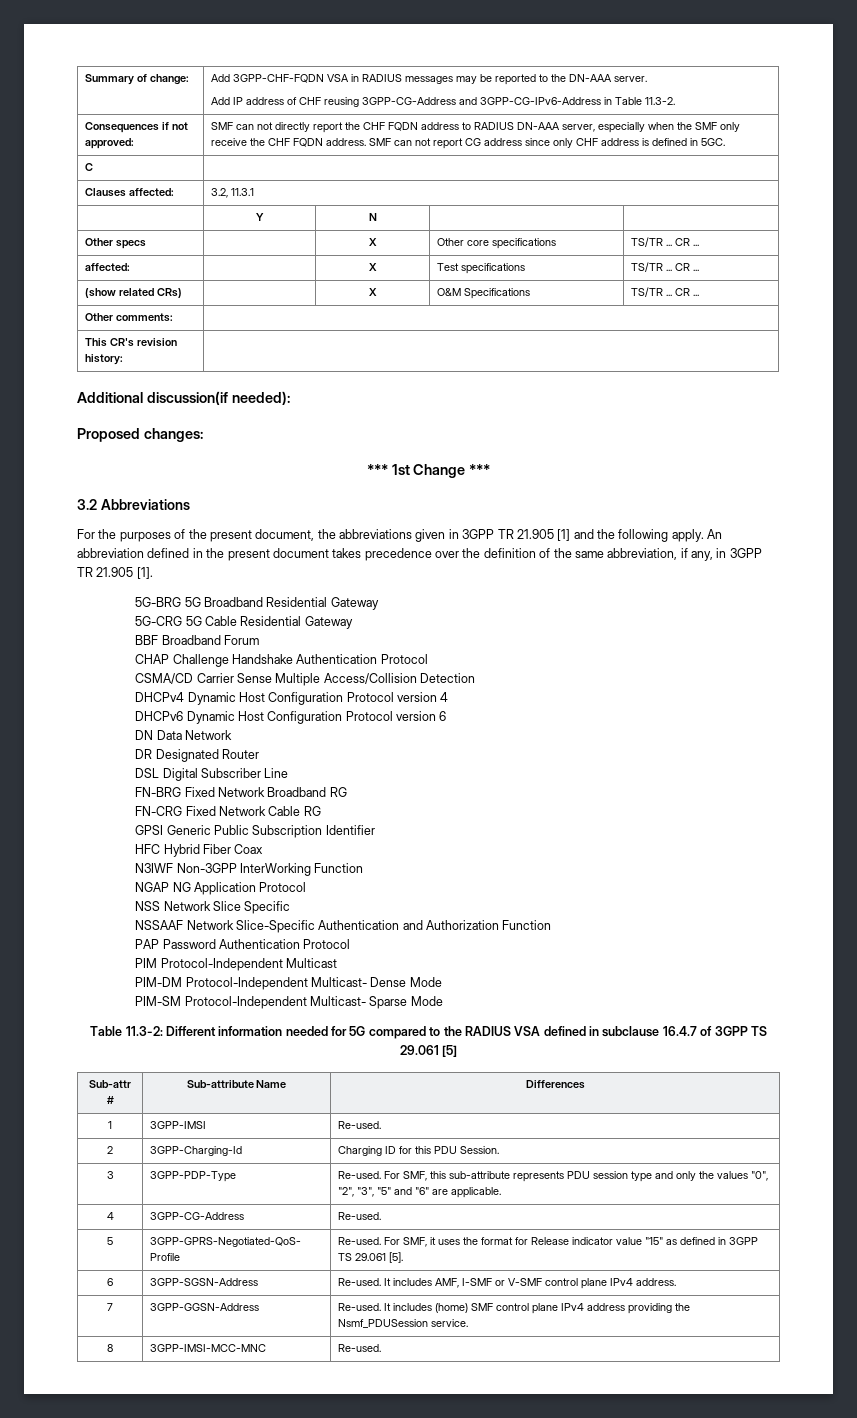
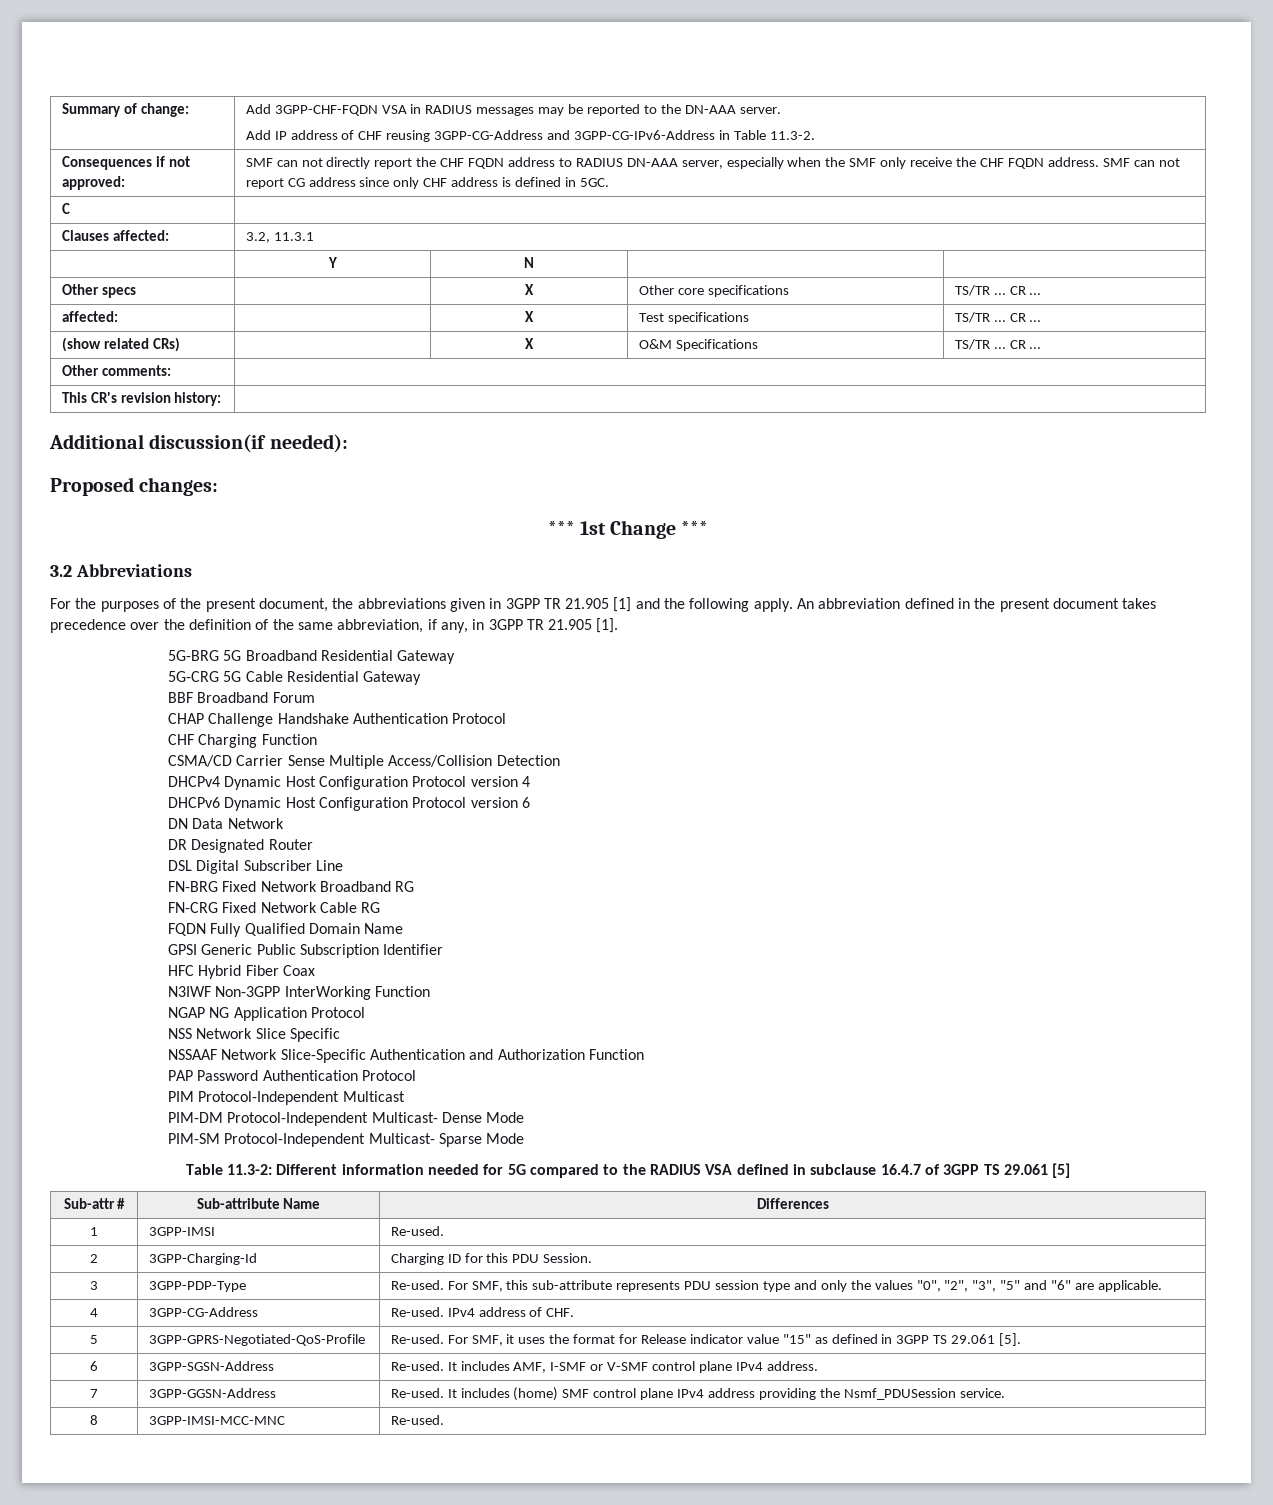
(428, 659) none -> [168,734,317,748] // CHF Charging Function
(321, 811) none -> [168,923,404,937] // FQDN Fully Qualified Domain Name
(381, 1216) none -> [447,1307,575,1317] IPv4 address of CHF.

